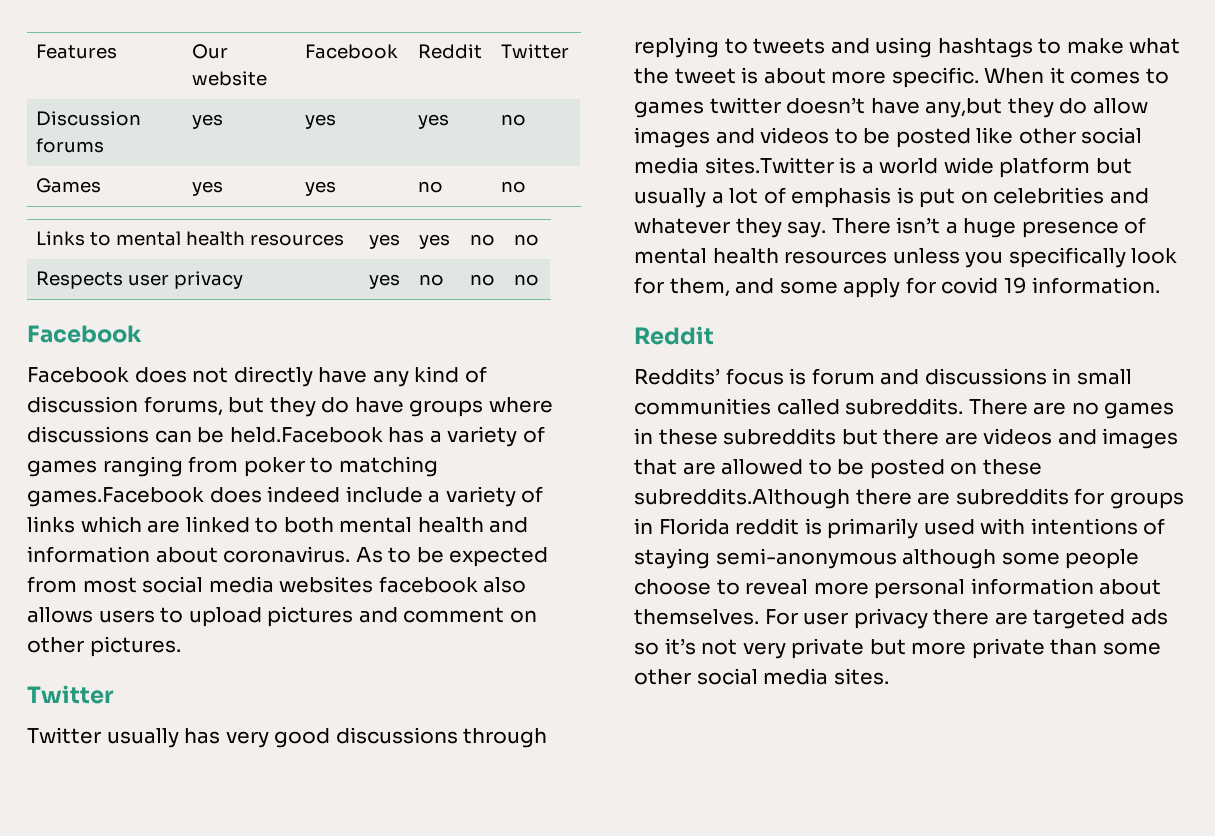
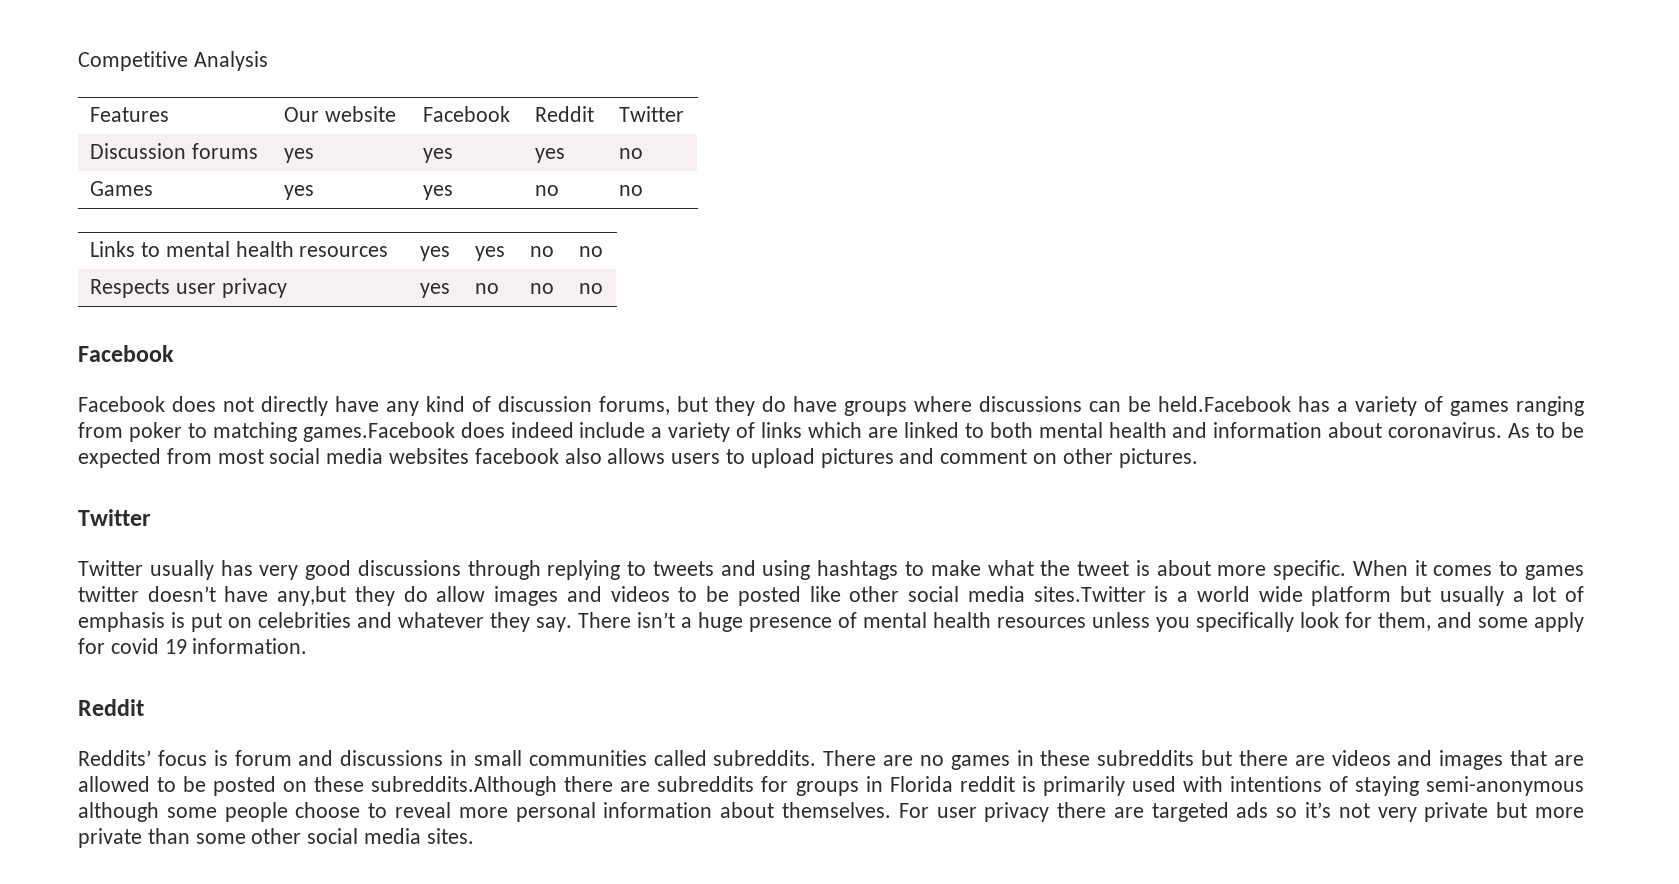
(36, 51) none -> [78,51,268,71] Competitive Analysis //

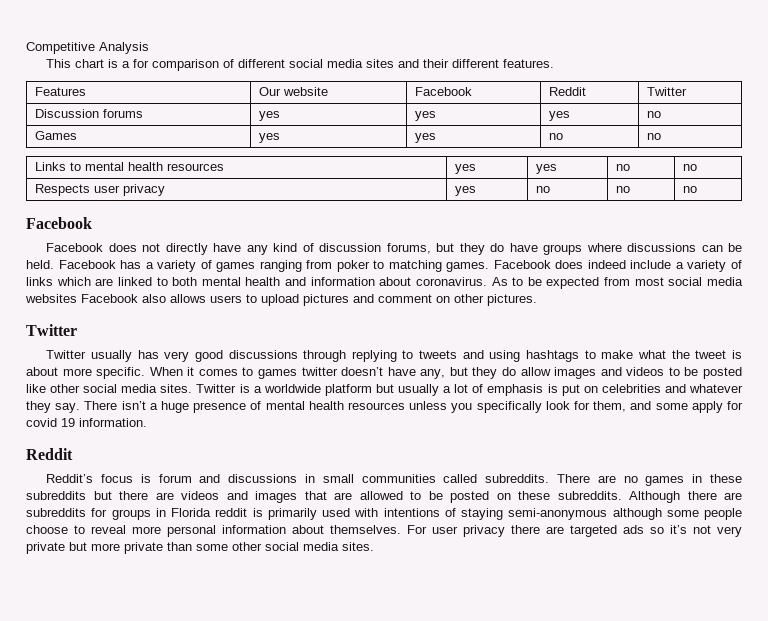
(268, 61) none -> [46,59,555,71] // This chart is a for comparison of different social media sites and their different features.
[1158,396,1291,412] held.Facebook -> [26,260,116,269] held. Facebook
[302,422,455,442] games.Facebook -> [446,260,551,272] games. Facebook
[474,448,559,464] facebook -> [81,294,138,303] Facebook
[277,586,347,606] any,but -> [420,367,468,379] any, but
[1033,586,1303,602] sites.Twitter is a world wide -> [160,384,321,393] sites. Twitter is a worldwide
[78,750,151,766] Reddits’ -> [46,474,94,483] Reddit’s
[371,776,558,796] subreddits.Although -> [557,491,680,503] subreddits. Although

